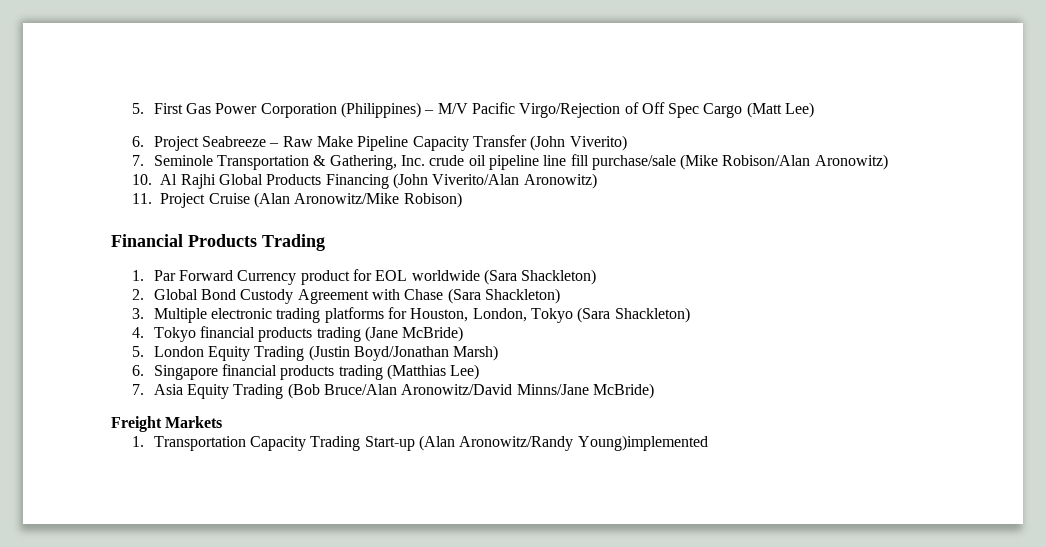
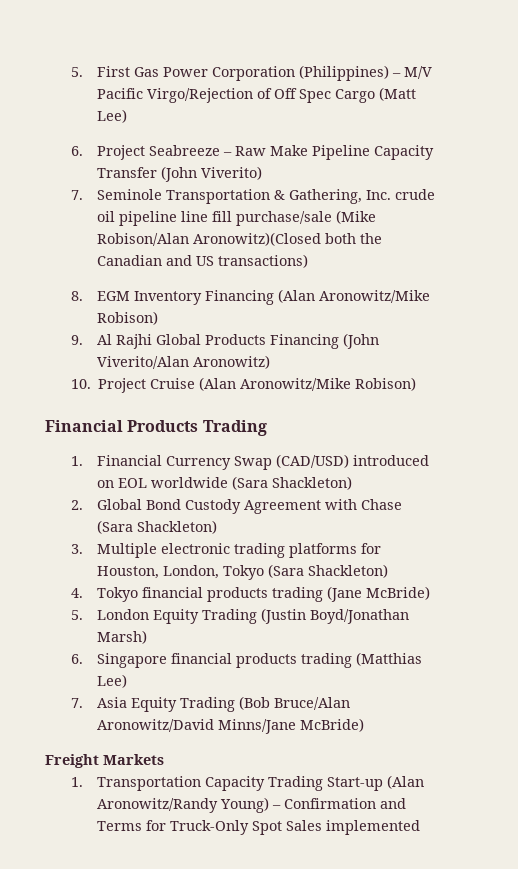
[814,154,888,170] [132,174,153,185] Aronowitz) // 10. -> [193,232,383,246] [97,254,309,268] [71,289,431,305] [97,311,159,325] [71,335,84,345] Aronowitz)(Closed both the Canadian and US transactions) // 8. EGM Inventory Financing (Alan Aronowitz/Mike Robison) // 9.
[132,193,153,204] 11. -> [71,379,92,389] 10.
[153,269,372,285] Par Forward Currency product for -> [97,454,430,470] [97,480,115,488] Financial Currency Swap (CAD/USD) introduced on
[577,435,708,451] Young)implemented -> [220,797,407,813] [97,820,421,835] Young) – Confirmation and Terms for Truck-Only Spot Sales implemented

